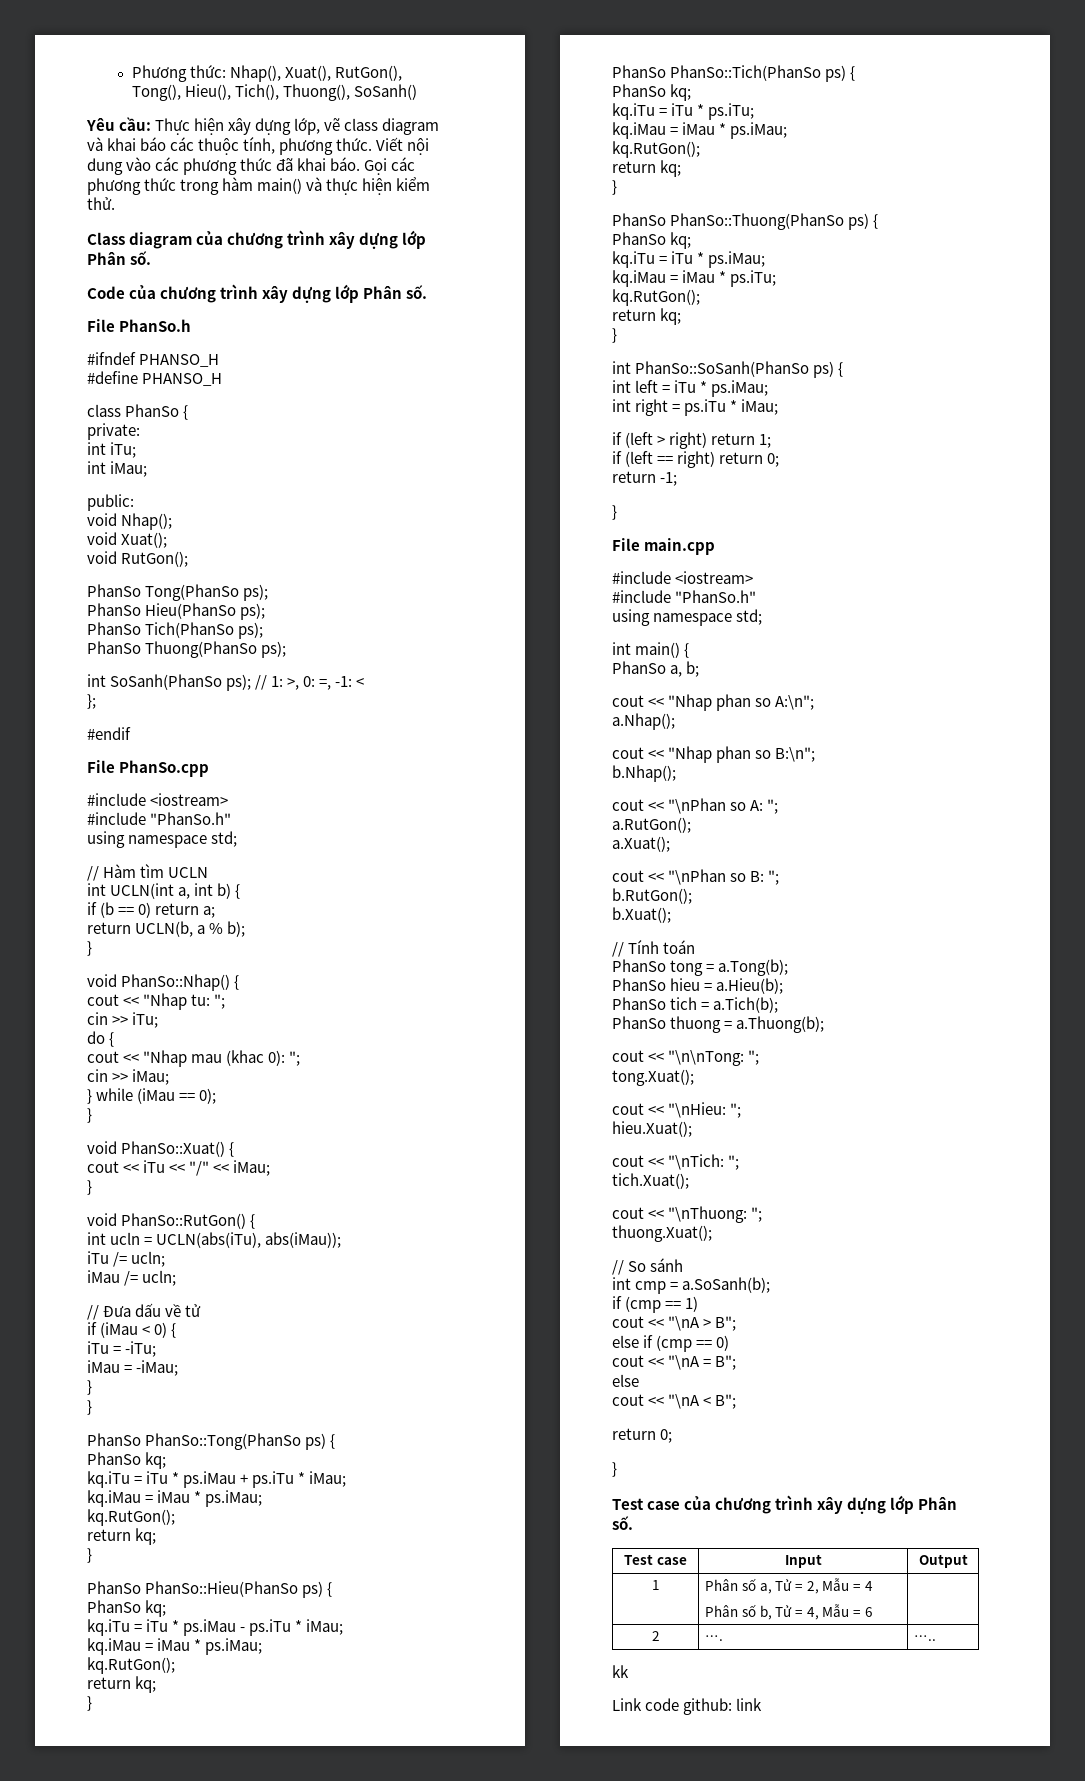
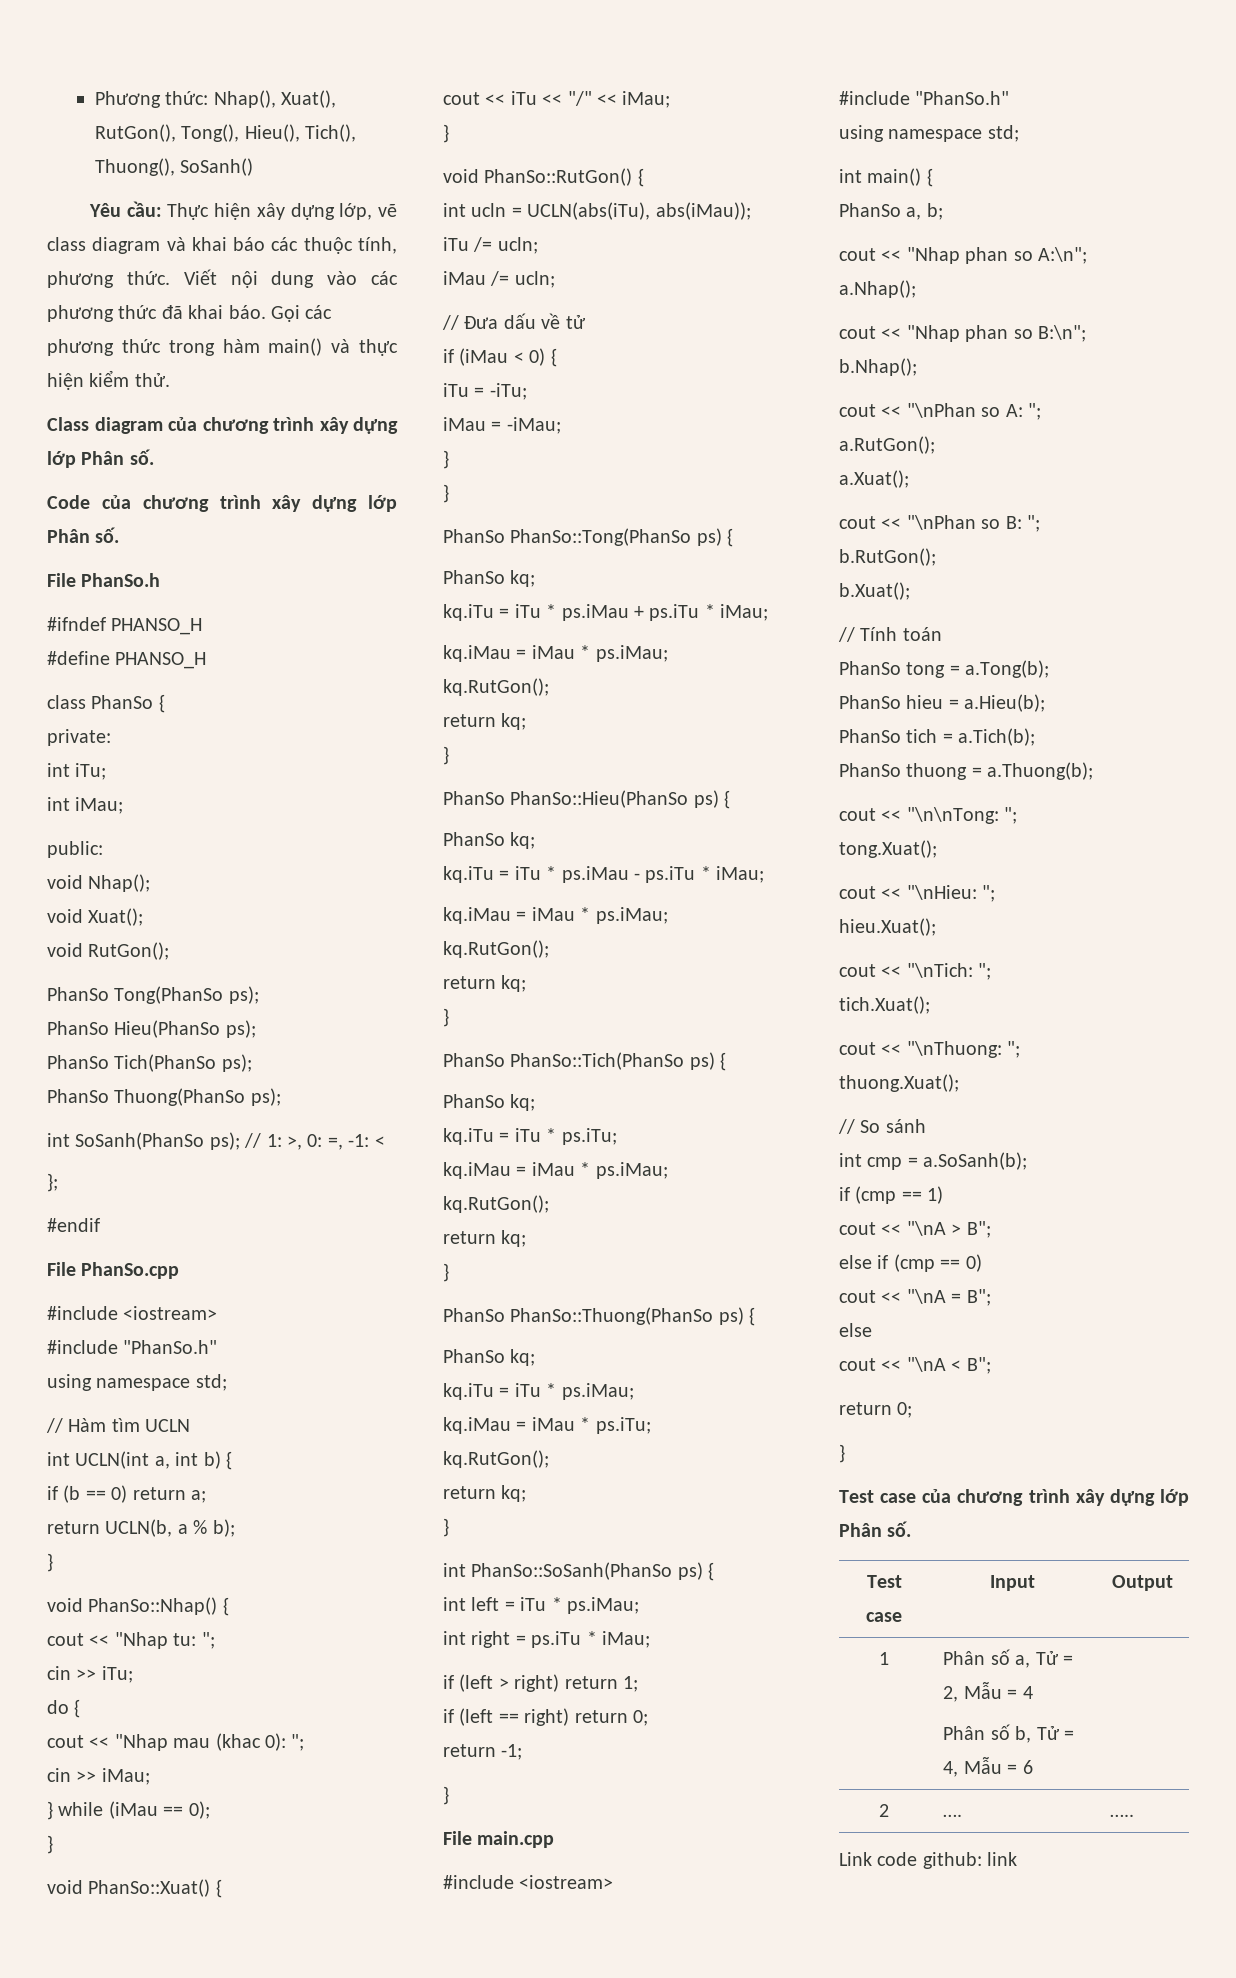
[612,1665,629,1678] // kk -> (1135, 1815) none

